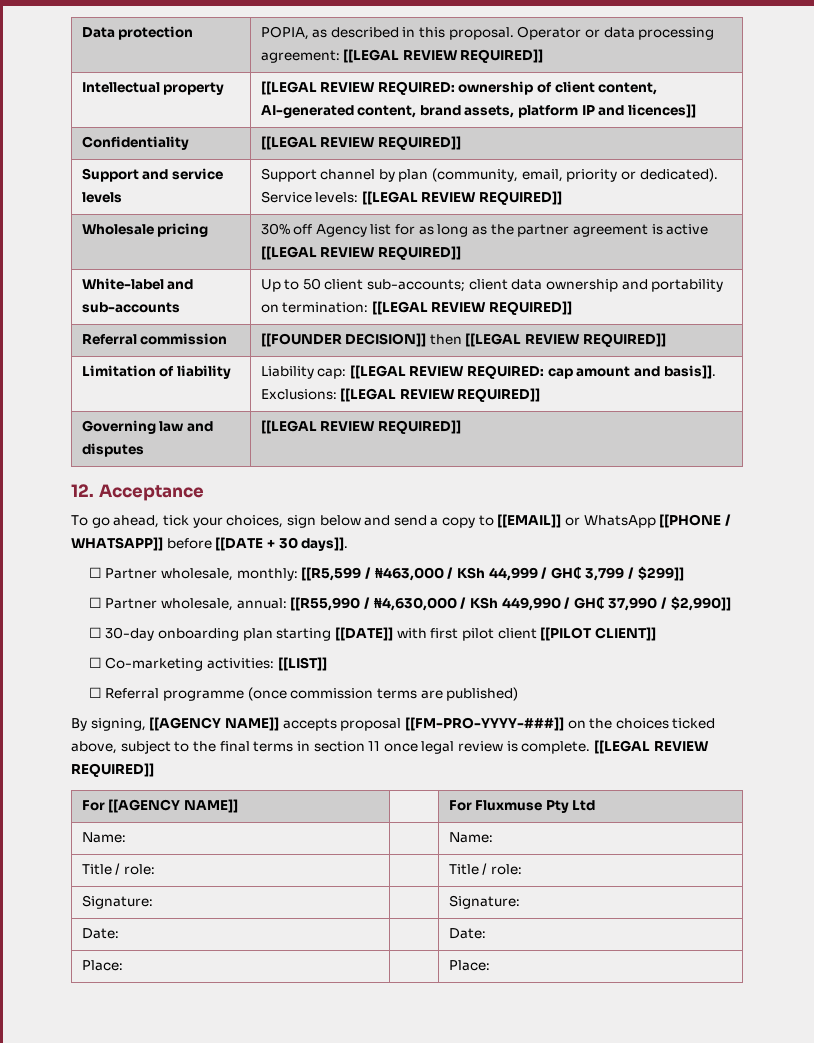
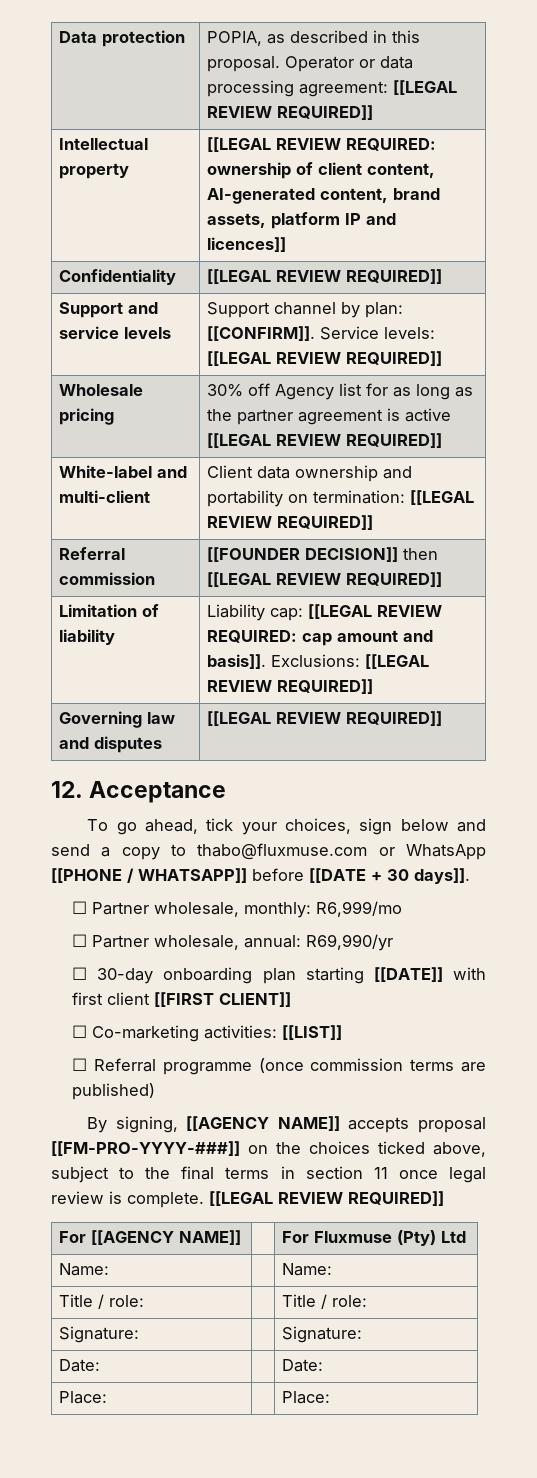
[398,168,718,182] plan (community, email, priority or dedicated). -> [364,302,403,318] [206,326,315,341] plan: [[CONFIRM]].
[81,302,180,313] [260,278,508,292] sub-accounts | Up to 50 client sub-accounts; client -> [58,490,150,503] [206,465,253,478] multi-client | Client
[497,514,562,528] [[EMAIL]] -> [197,843,368,860] thabo@fluxmuse.com
[301,566,684,581] [88,596,731,611] [[R5,599 / ₦463,000 / KSh 44,999 / GH₵ 3,799 / $299]] // ☐ Partner wholesale, annual: [[R55,990 / ₦4,630,000 / KSh 449,990 / GH₵ 37,990 / $2,990]] -> [316,901,403,917] [72,934,394,951] R6,999/mo // ☐ Partner wholesale, annual: R69,990/yr
[461,627,593,641] pilot client [[PILOT -> [107,992,215,1007] client [[FIRST
[545,800,569,813] Pty -> [396,1230,436,1246] (Pty)

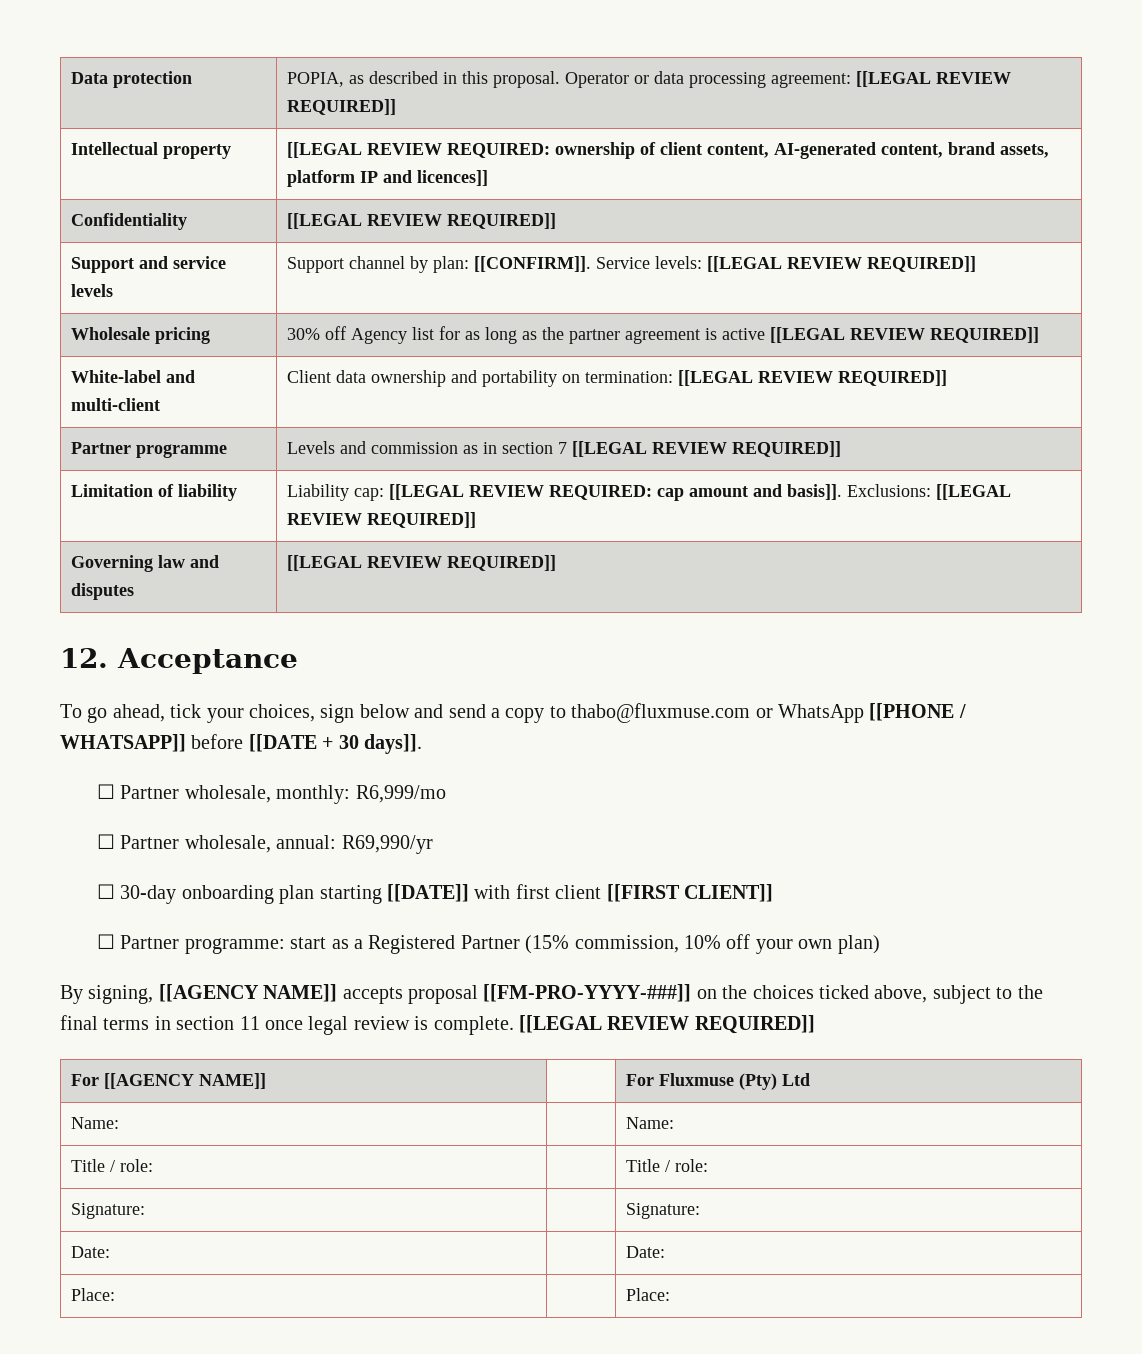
[58,547,125,560] [58,572,155,585] [206,547,438,562] Referral commission | [[FOUNDER DECISION]] then -> [70,442,227,458] [286,441,567,454] Partner programme | Levels and commission as in section 7
[92,1025,343,1042] [72,1058,486,1075] [72,1083,156,1100] Co-marketing activities: [[LIST]] // ☐ Referral programme (once commission terms are published) -> [120,934,880,954] Partner programme: start as a Registered Partner (15% commission, 10% off your own plan)

